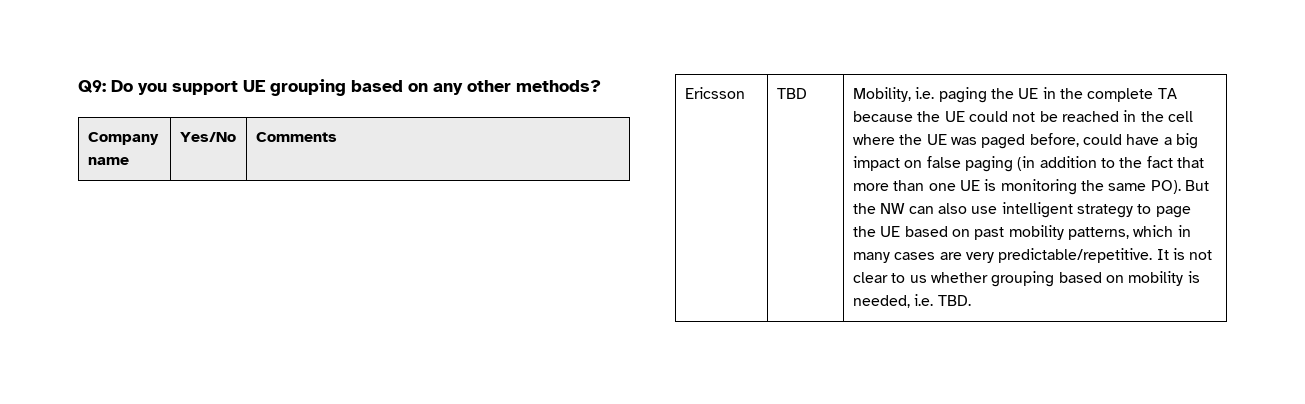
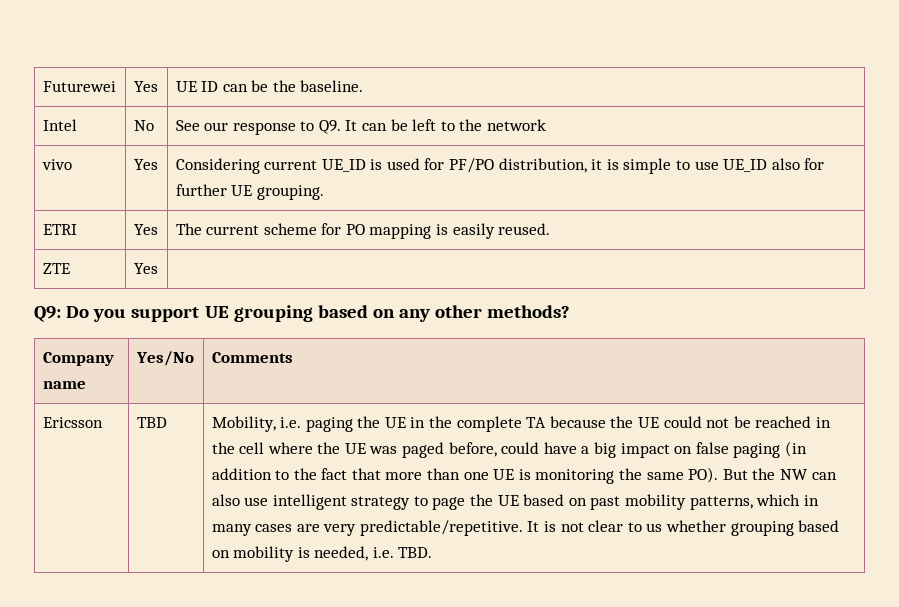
(78, 86) none -> [42,81,116,92] [133,81,158,92] [175,80,364,92] [42,119,77,131] [133,120,154,131] [175,119,547,135] [41,159,72,170] [133,159,158,170] [175,158,825,174] [175,184,324,200] [42,224,77,235] [133,224,158,235] [175,223,551,239] [42,263,70,274] [133,263,158,274] Futurewei | Yes | UE ID can be the baseline. // Intel | No | See our response to Q9. It can be left to the network // vivo | Yes | Considering current UE_ID is used for PF/PO distribution, it is simple to use UE_ID also for further UE grouping. // ETRI | Yes | The current scheme for PO mapping is easily reused. // ZTE | Yes | //

